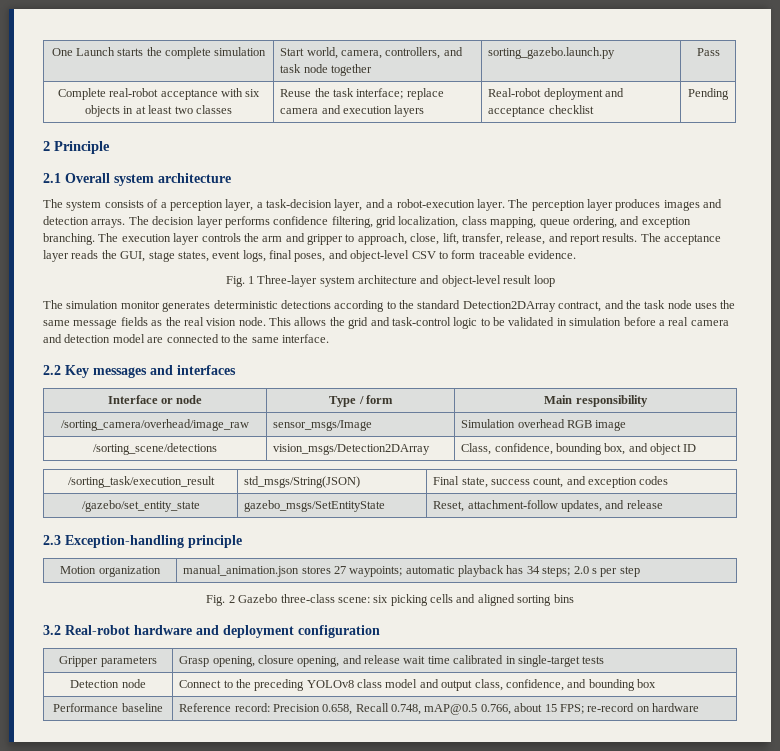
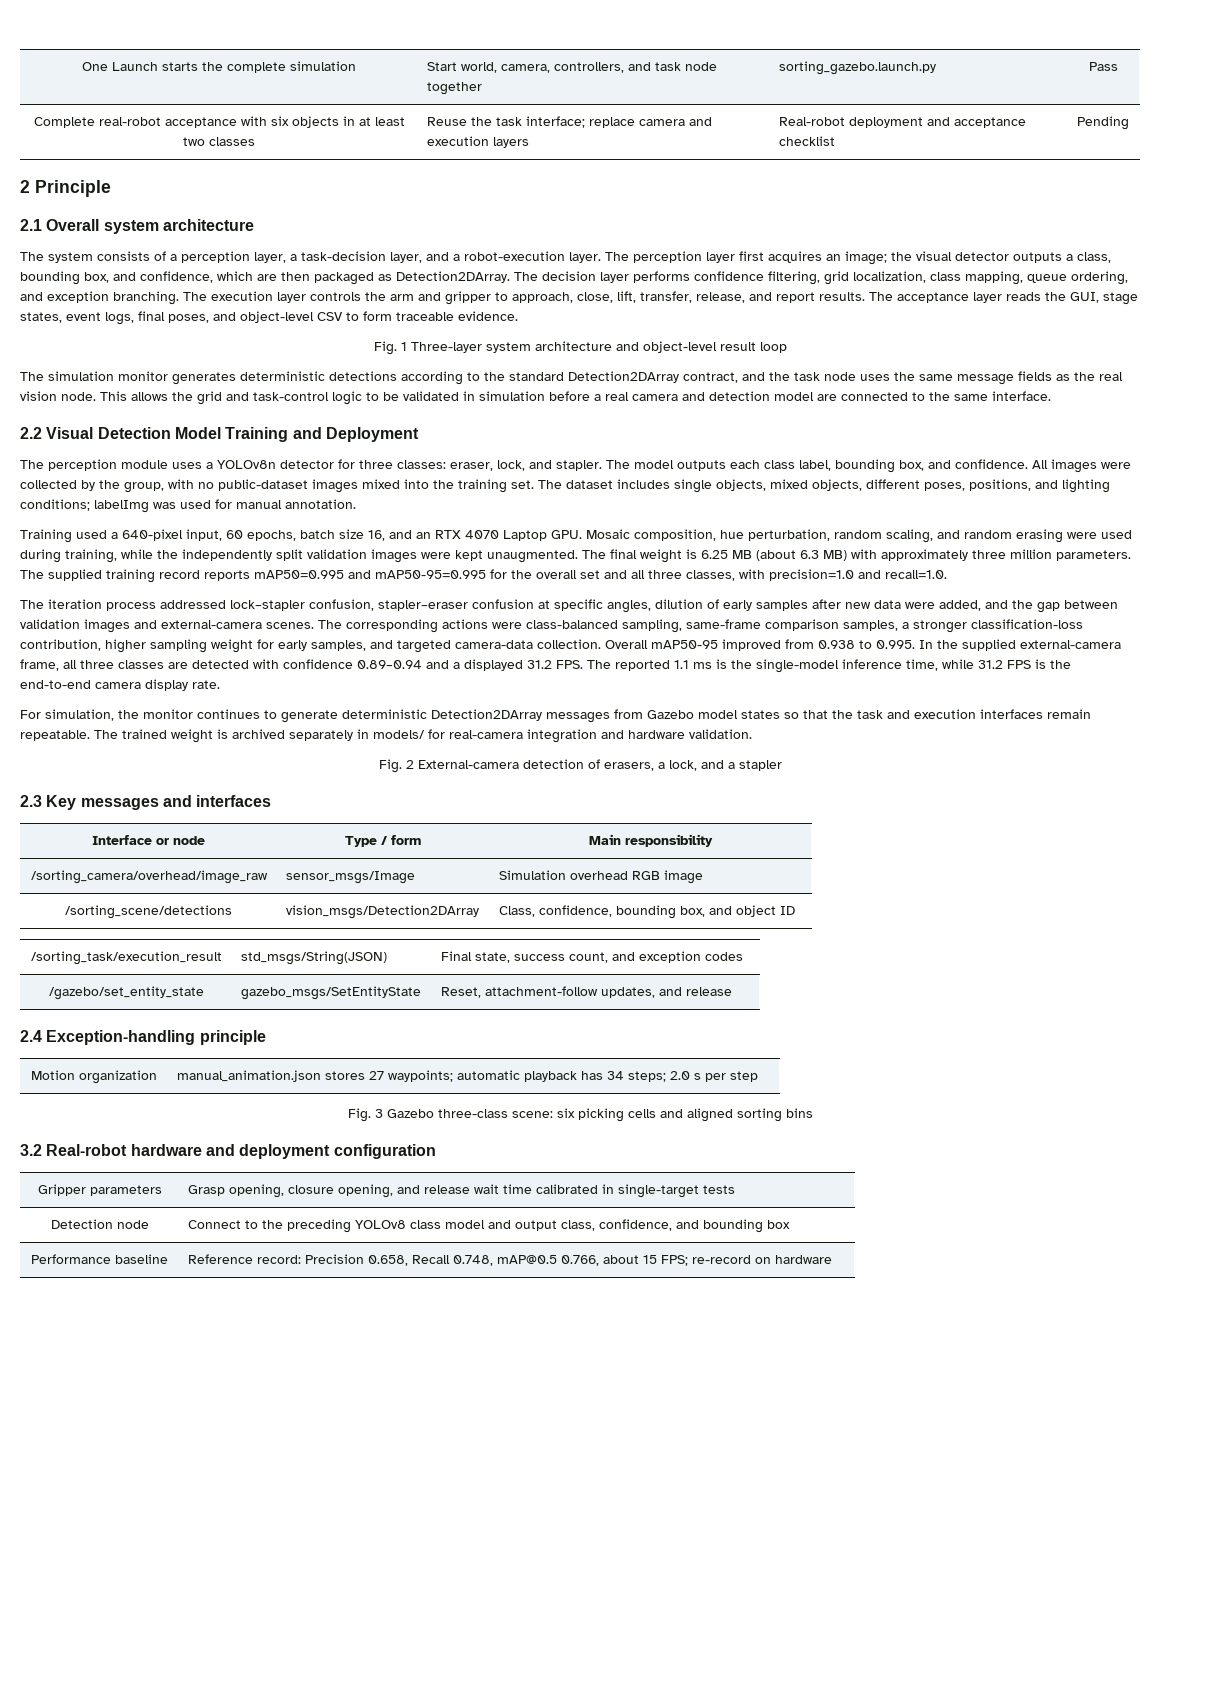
[615,199,723,211] [43,216,126,228] produces images and detection arrays. -> [739,251,1111,265] [20,271,510,285] first acquires an image; the visual detector outputs a class, bounding box, and confidence, which are then packaged as Detection2DArray.
(61, 370) none -> [46,427,419,442] [20,459,1131,473] [20,479,1110,493] [20,499,356,513] [20,529,1132,543] [20,549,1131,563] [20,569,947,583] [20,599,1118,613] [20,619,1083,633] [20,639,1121,653] [20,659,1071,673] [20,679,220,691] [20,709,1091,723] [20,729,752,743] [378,759,782,773] [20,795,42,807] Visual Detection Model Training and Deployment // The perception module uses a YOLOv8n detector for three classes: eraser, lock, and stapler. The model outputs each class label, bounding box, and confidence. All images were collected by the group, with no public-dataset images mixed into the training set. The dataset includes single objects, mixed objects, different poses, positions, and lighting conditions; labelImg was used for manual annotation. // Training used a 640-pixel input, 60 epochs, batch size 16, and an RTX 4070 Laptop GPU. Mosaic composition, hue perturbation, random scaling, and random erasing were used during training, while the independently split validation images were kept unaugmented. The final weight is 6.25 MB (about 6.3 MB) with approximately three million parameters. The supplied training record reports mAP50=0.995 and mAP50-95=0.995 for the overall set and all three classes, with precision=1.0 and recall=1.0. // The iteration process addressed lock–stapler confusion, stapler–eraser confusion at specific angles, dilution of early samples after new data were added, and the gap between validation images and external-camera scenes. The corresponding actions were class-balanced sampling, same-frame comparison samples, a stronger classification-loss contribution, higher sampling weight for early samples, and targeted camera-data collection. Overall mAP50-95 improved from 0.938 to 0.995. In the supplied external-camera frame, all three classes are detected with confidence 0.89–0.94 and a displayed 31.2 FPS. The reported 1.1 ms is the single-model inference time, while 31.2 FPS is the end-to-end camera display rate. // For simulation, the monitor continues to generate deterministic Detection2DArray messages from Gazebo model states so that the task and execution interfaces remain repeatable. The trained weight is archived separately in models/ for real-camera integration and hardware validation. // Fig. 2 External-camera detection of erasers, a lock, and a stapler // 2.3
[43,535,61,545] 2.3 -> [20,1030,42,1042] 2.4
[228,595,235,603] 2 -> [374,1109,383,1118] 3

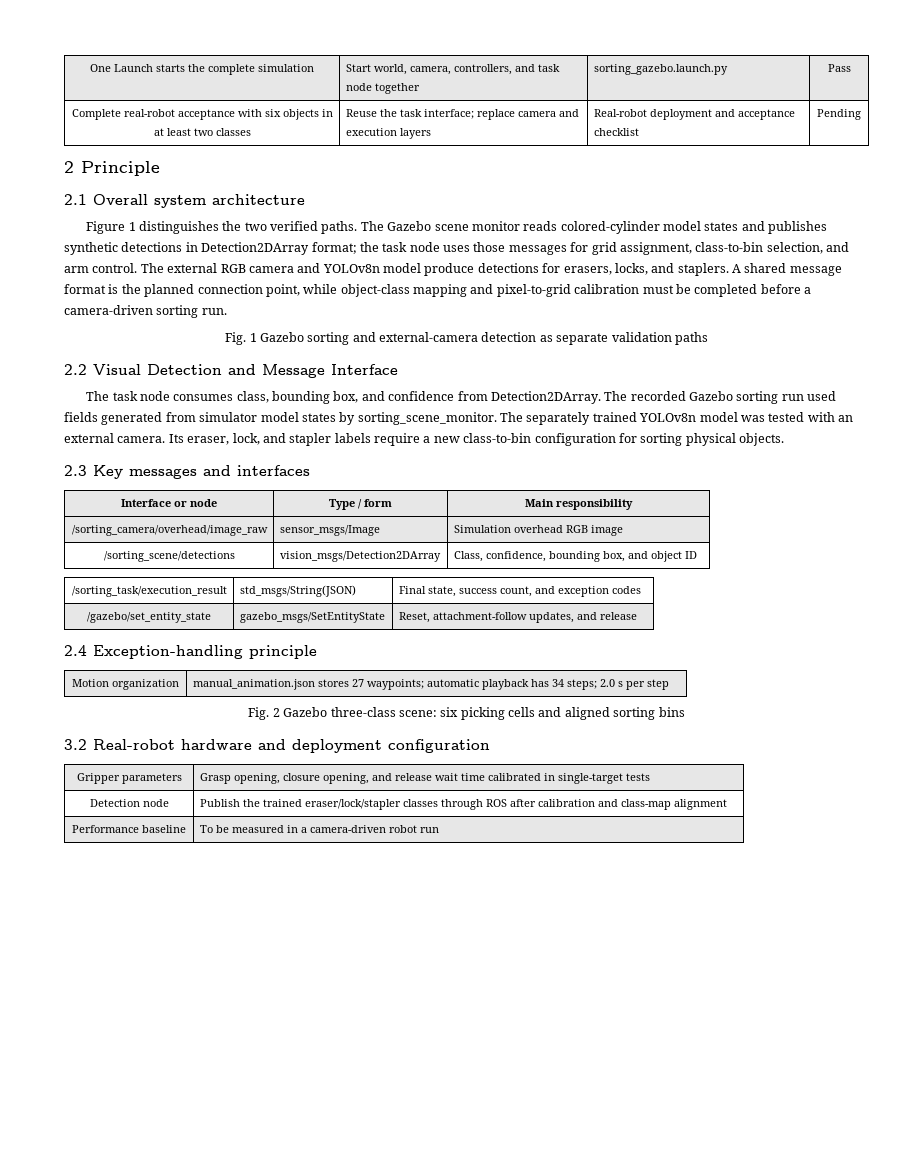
[20,251,1111,265] [20,271,1128,285] [20,291,1138,305] [20,311,518,325] [373,341,787,355] [20,371,1123,385] [20,391,1051,405] [20,427,419,442] [20,459,1131,473] [20,479,1110,493] [20,499,356,513] [20,529,1132,543] [20,549,1131,563] [20,569,947,583] [20,599,1118,613] [20,619,1083,633] [20,639,1121,653] [20,659,1071,673] [20,679,220,691] [20,709,1091,723] [20,729,752,743] [378,759,782,773] The system consists of a perception layer, a task-decision layer, and a robot-execution layer. The perception layer first acquires an image; the visual detector outputs a class, bounding box, and confidence, which are then packaged as Detection2DArray. The decision layer performs confidence filtering, grid localization, class mapping, queue ordering, and exception branching. The execution layer controls the arm and gripper to approach, close, lift, transfer, release, and report results. The acceptance layer reads the GUI, stage states, event logs, final poses, and object-level CSV to form traceable evidence. // Fig. 1 Three-layer system architecture and object-level result loop // The simulation monitor generates deterministic detections according to the standard Detection2DArray contract, and the task node uses the same message fields as the real vision node. This allows the grid and task-control logic to be validated in simulation before a real camera and detection model are connected to the same interface. // 2.2 Visual Detection Model Training and Deployment // The perception module uses a YOLOv8n detector for three classes: eraser, lock, and stapler. The model outputs each class label, bounding box, and confidence. All images were collected by the group, with no public-dataset images mixed into the training set. The dataset includes single objects, mixed objects, different poses, positions, and lighting conditions; labelImg was used for manual annotation. // Training used a 640-pixel input, 60 epochs, batch size 16, and an RTX 4070 Laptop GPU. Mosaic composition, hue perturbation, random scaling, and random erasing were used during training, while the independently split validation images were kept unaugmented. The final weight is 6.25 MB (about 6.3 MB) with approximately three million parameters. The supplied training record reports mAP50=0.995 and mAP50-95=0.995 for the overall set and all three classes, with precision=1.0 and recall=1.0. // The iteration process addressed lock–stapler confusion, stapler–eraser confusion at specific angles, dilution of early samples after new data were added, and the gap between validation images and external-camera scenes. The corresponding actions were class-balanced sampling, same-frame comparison samples, a stronger classification-loss contribution, higher sampling weight for early samples, and targeted camera-data collection. Overall mAP50-95 improved from 0.938 to 0.995. In the supplied external-camera frame, all three classes are detected with confidence 0.89–0.94 and a displayed 31.2 FPS. The reported 1.1 ms is the single-model inference time, while 31.2 FPS is the end-to-end camera display rate. // For simulation, the monitor continues to generate deterministic Detection2DArray messages from Gazebo model states so that the task and execution interfaces remain repeatable. The trained weight is archived separately in models/ for real-camera integration and hardware validation. // Fig. 2 External-camera detection of erasers, a lock, and a stapler -> [86,221,828,234] [64,242,849,255] [64,263,842,276] [64,284,811,297] [64,305,227,318] [225,332,708,345] [64,364,398,378] [86,391,837,404] [64,412,853,425] [64,433,784,446] Figure 1 distinguishes the two verified paths. The Gazebo scene monitor reads colored-cylinder model states and publishes synthetic detections in Detection2DArray format; the task node uses those messages for grid assignment, class-to-bin selection, and arm control. The external RGB camera and YOLOv8n model produce detections for erasers, locks, and staplers. A shared message format is the planned connection point, while object-class mapping and pixel-to-grid calibration must be completed before a camera-driven sorting run. // Fig. 1 Gazebo sorting and external-camera detection as separate validation paths // 2.2 Visual Detection and Message Interface // The task node consumes class, bounding box, and confidence from Detection2DArray. The recorded Gazebo sorting run used fields generated from simulator model states by sorting_scene_monitor. The separately trained YOLOv8n model was tested with an external camera. Its eraser, lock, and stapler labels require a new class-to-bin configuration for sorting physical objects.
[374,1109,383,1118] 3 -> [272,708,280,717] 2
[187,1219,790,1233] [30,1254,168,1264] [187,1254,832,1266] Connect to the preceding YOLOv8 class model and output class, confidence, and bounding box // Performance baseline | Reference record: Precision 0.658, Recall 0.748, mAP@0.5 0.766, about 15 FPS; re-record on hardware -> [199,799,727,810] [72,825,186,833] [199,825,439,833] Publish the trained eraser/lock/stapler classes through ROS after calibration and class-map alignment // Performance baseline | To be measured in a camera-driven robot run

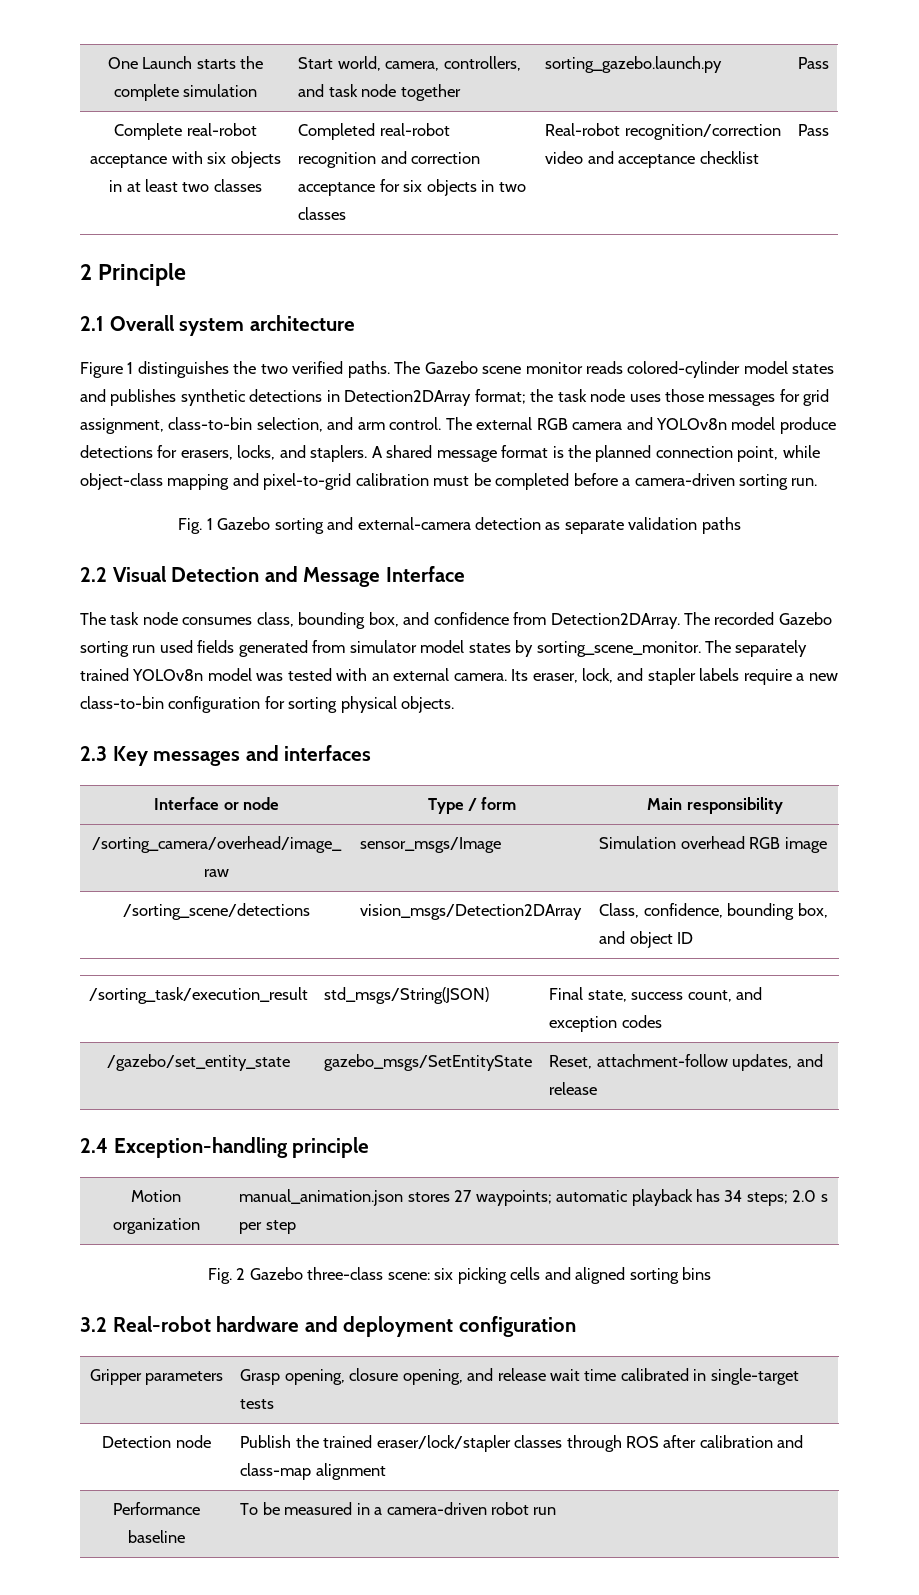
[345,109,579,120] [345,128,431,139] [593,109,712,120] Reuse the task interface; replace camera and execution layers | Real-robot deployment -> [298,123,450,140] [298,151,481,168] [298,179,526,196] [298,207,347,220] [545,123,781,140] [545,151,584,164] Completed real-robot recognition and correction acceptance for six objects in two classes | Real-robot recognition/correction video
[817,109,861,120] Pending -> [798,124,829,136] Pass

